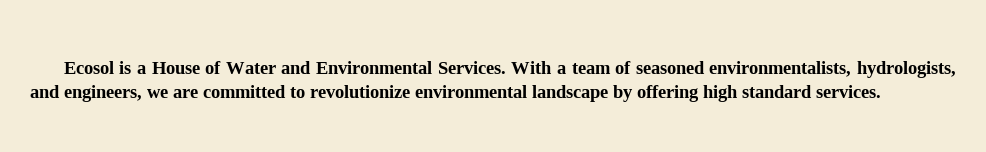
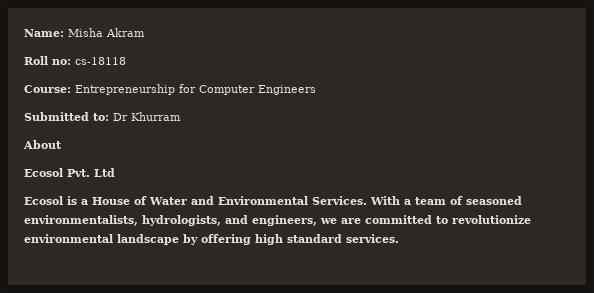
(63, 67) none -> [24,28,145,37] [24,56,126,65] [24,84,316,95] [24,112,181,121] [23,140,62,149] [24,168,115,177] Name: Misha Akram // Roll no: cs-18118 // Course: Entrepreneurship for Computer Engineers // Submitted to: Dr Khurram // About // Ecosol Pvt. Ltd //

